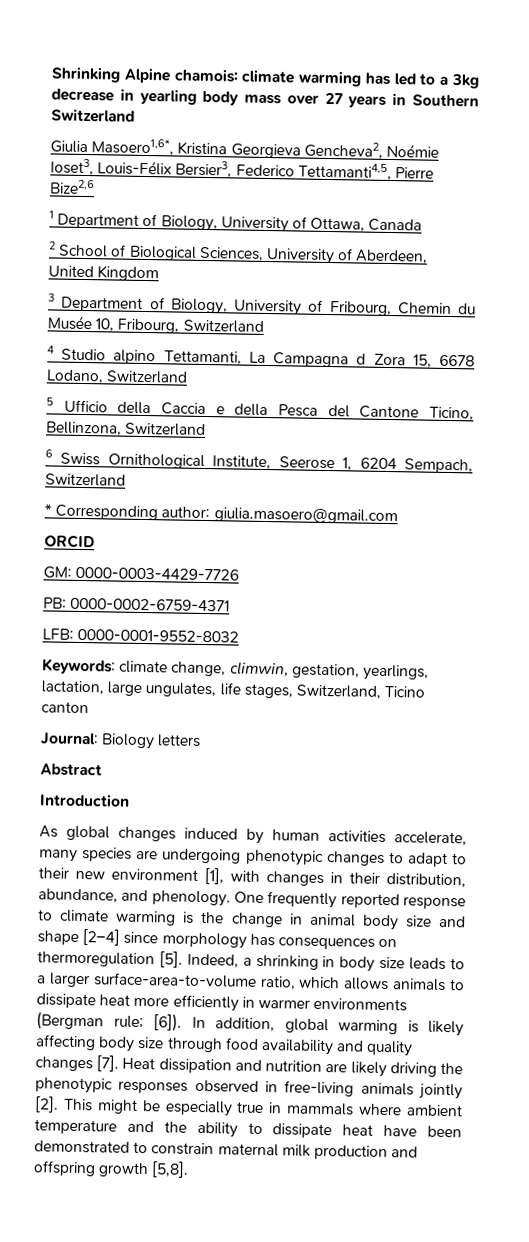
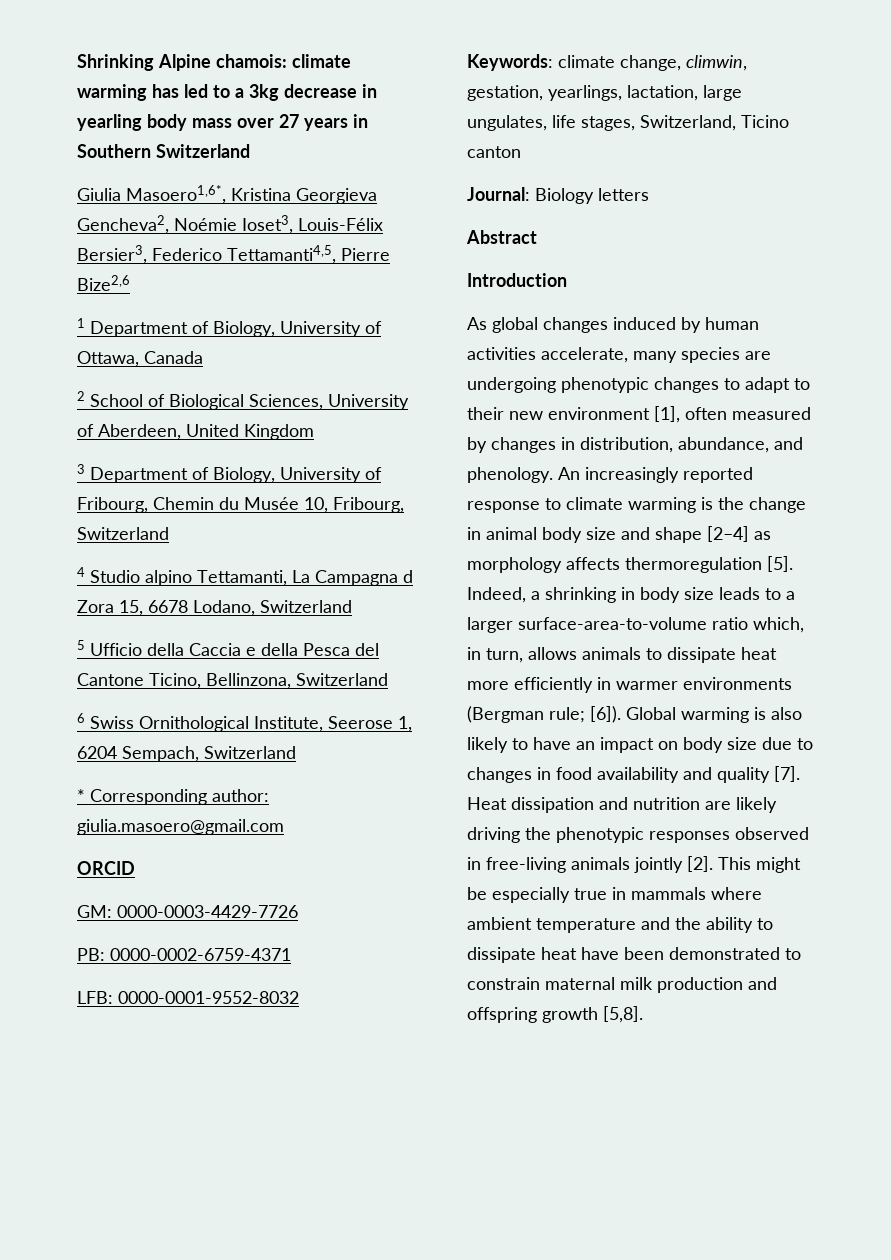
[230,870,380,887] with changes in their -> [685,407,811,420] [467,437,575,453] often measured by changes in
[234,891,338,909] One frequently -> [558,467,679,483] An increasingly
[123,931,398,950] since morphology has consequences on -> [754,531,771,540] [467,557,620,573] as morphology affects
[259,975,341,990] ratio, which -> [712,617,804,633] [467,647,523,663] ratio which, in turn,
[191,1016,464,1037] [35,1034,223,1053] In addition, global warming is likely affecting body size through -> [626,707,802,723] [467,737,813,753] [467,767,551,783] Global warming is also likely to have an impact on body size due to changes in
[35,1056,93,1072] changes -> (770, 775) none

